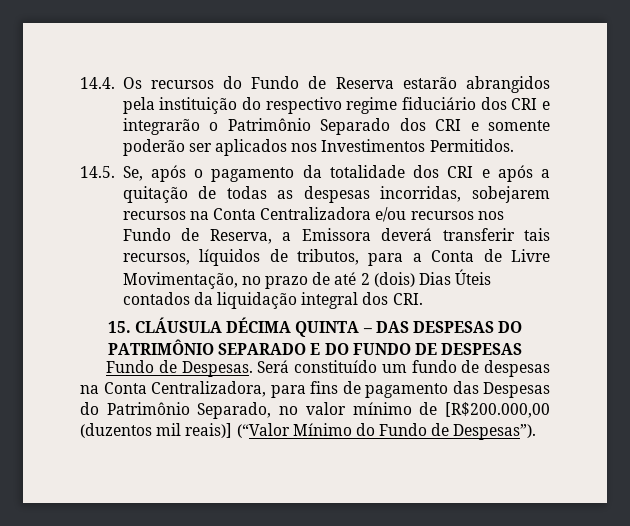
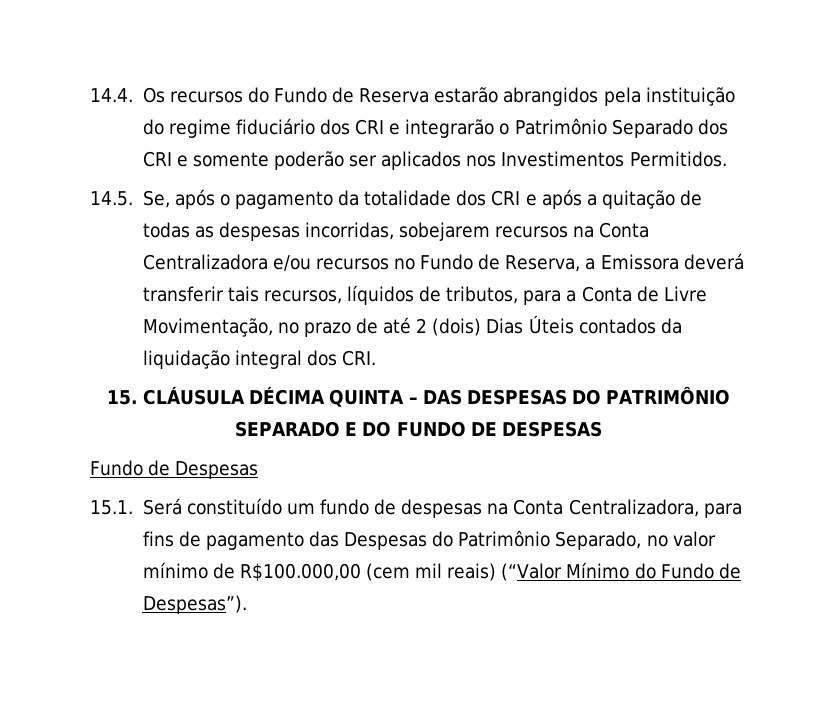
[265,97,342,114] respectivo -> (164, 127) none
[477,211,504,220] nos -> [393,258,415,270] no
[181,361,253,377] Despesas. -> [175,461,259,479] [90,500,133,515] Despesas // 15.1.
[445,402,550,418] [80,423,233,438] [R$200.000,00 (duzentos mil reais)] -> [239,563,497,581] R$100.000,00 (cem mil reais)

